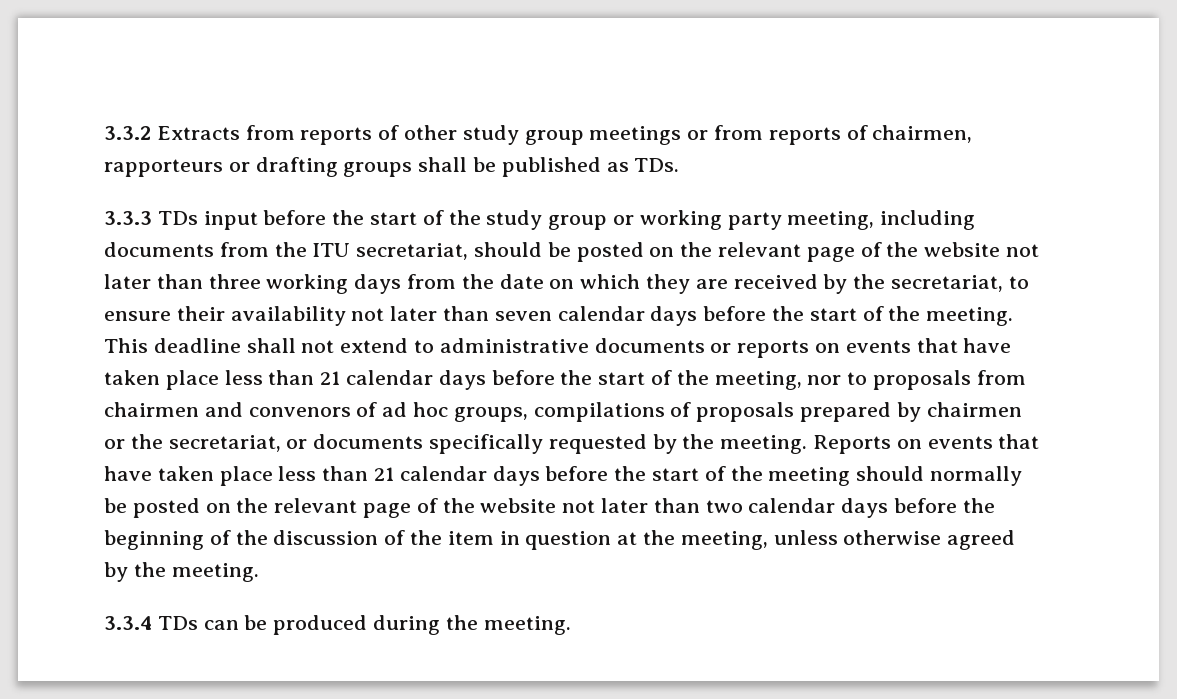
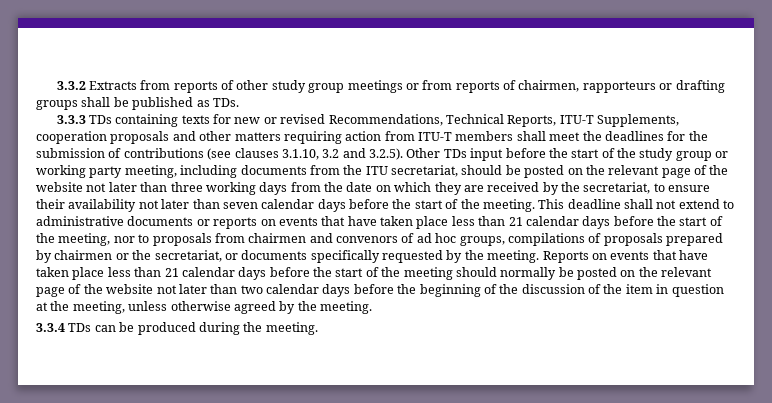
(198, 218) none -> [115,114,680,127] [36,131,708,144] [36,148,467,160] containing texts for new or revised Recommendations, Technical Reports, ITU-T Supplements, cooperation proposals and other matters requiring action from ITU-T members shall meet the deadlines for the submission of contributions (see clauses 3.1.10, 3.2 and 3.2.5). Other TDs

